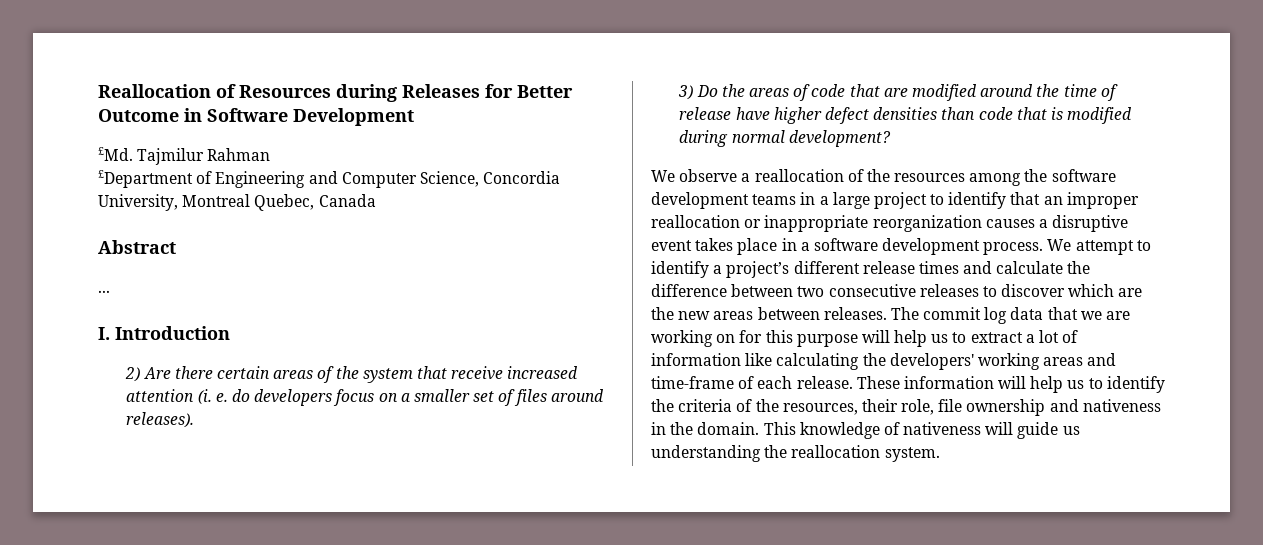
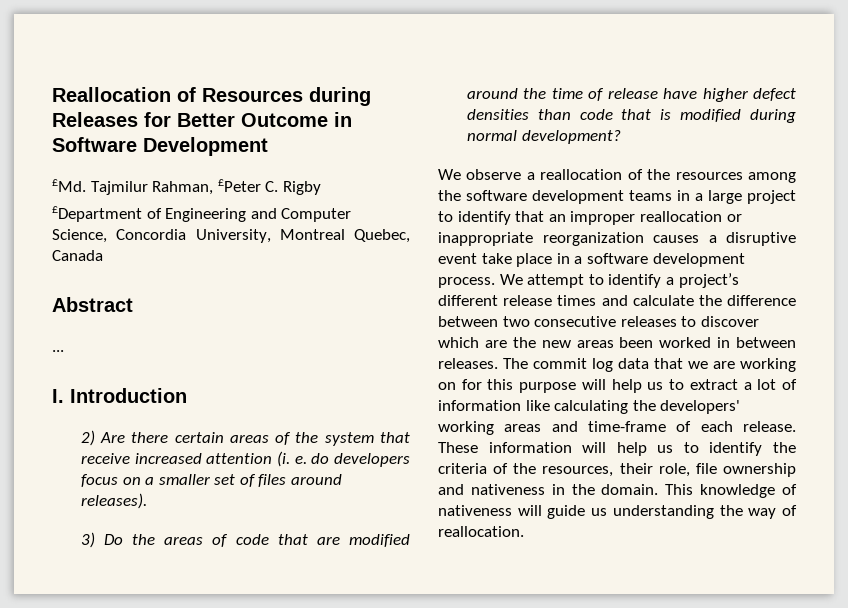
[207,148,271,161] Rahman -> [152,179,321,195] Rahman, £Peter C. Rigby
[695,238,734,251] takes -> [481,253,512,264] take
(754, 315) none -> [619,337,731,348] been worked in
[791,445,940,462] reallocation system. -> [748,505,797,519] [438,526,524,537] way of reallocation.

